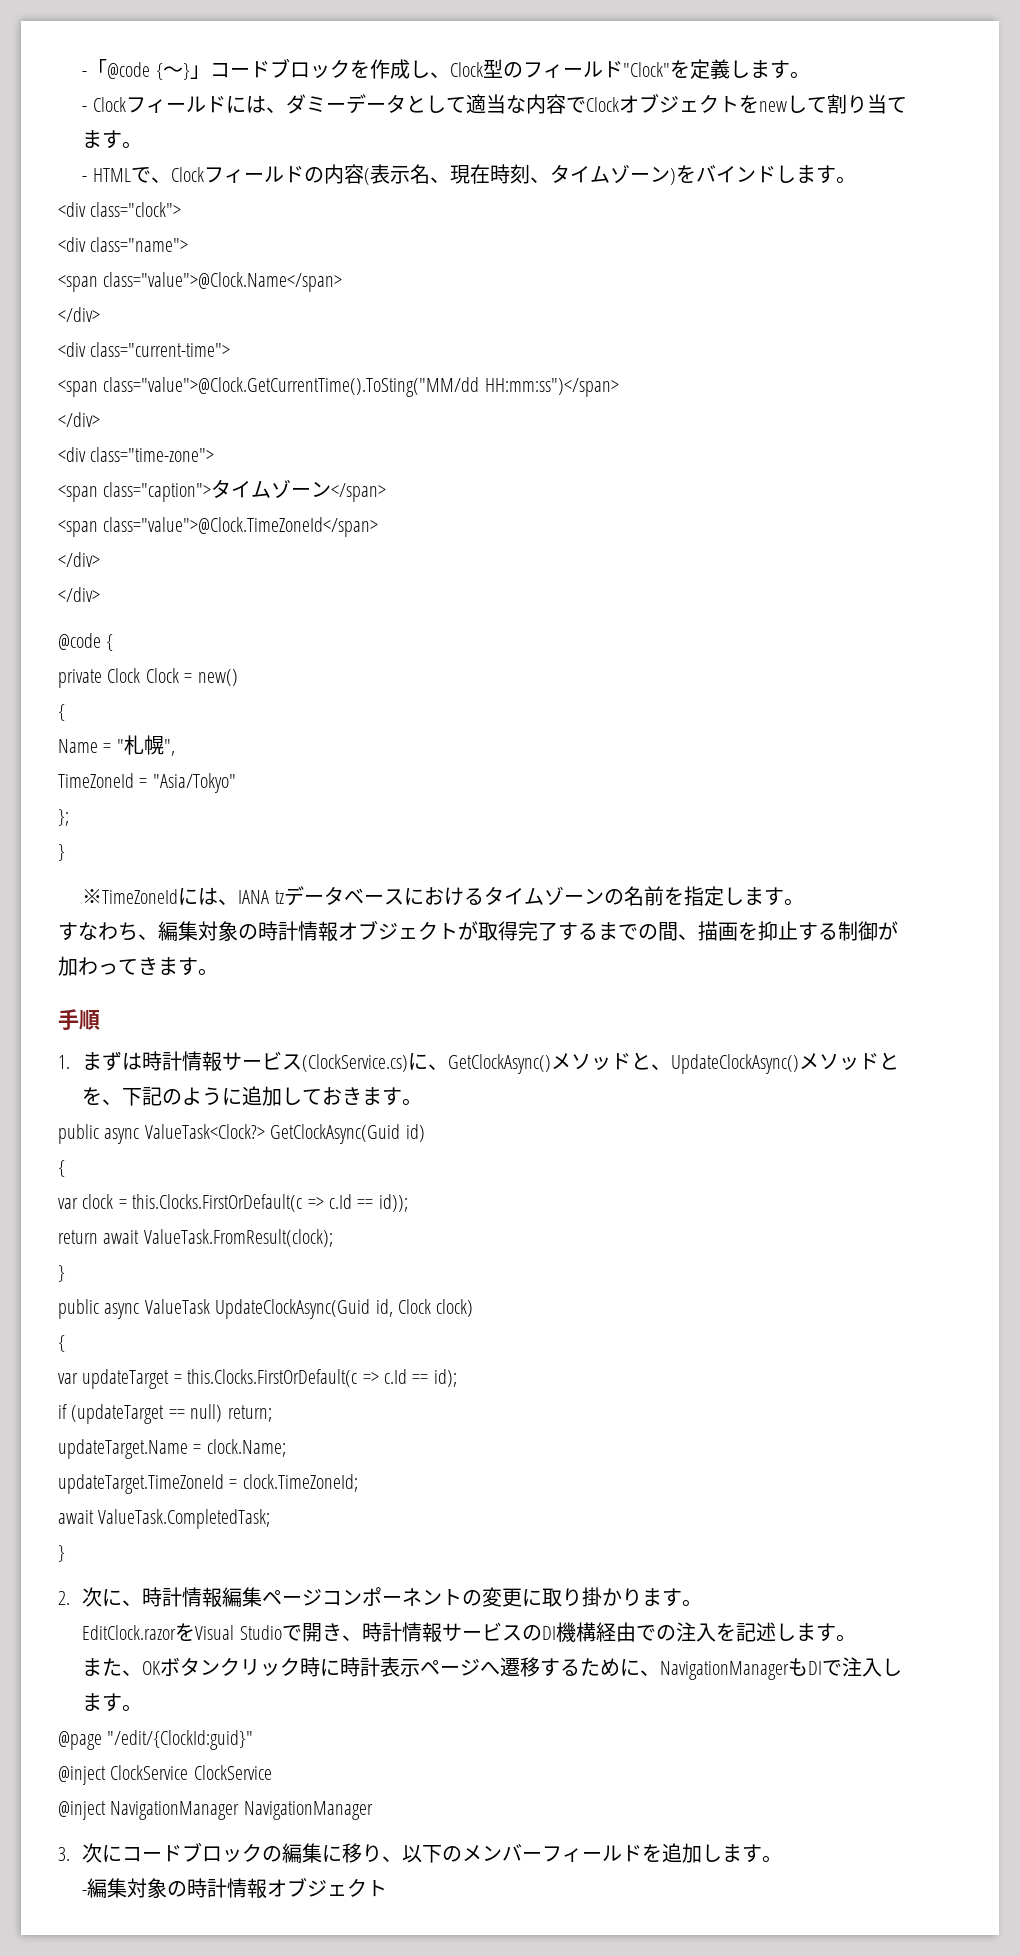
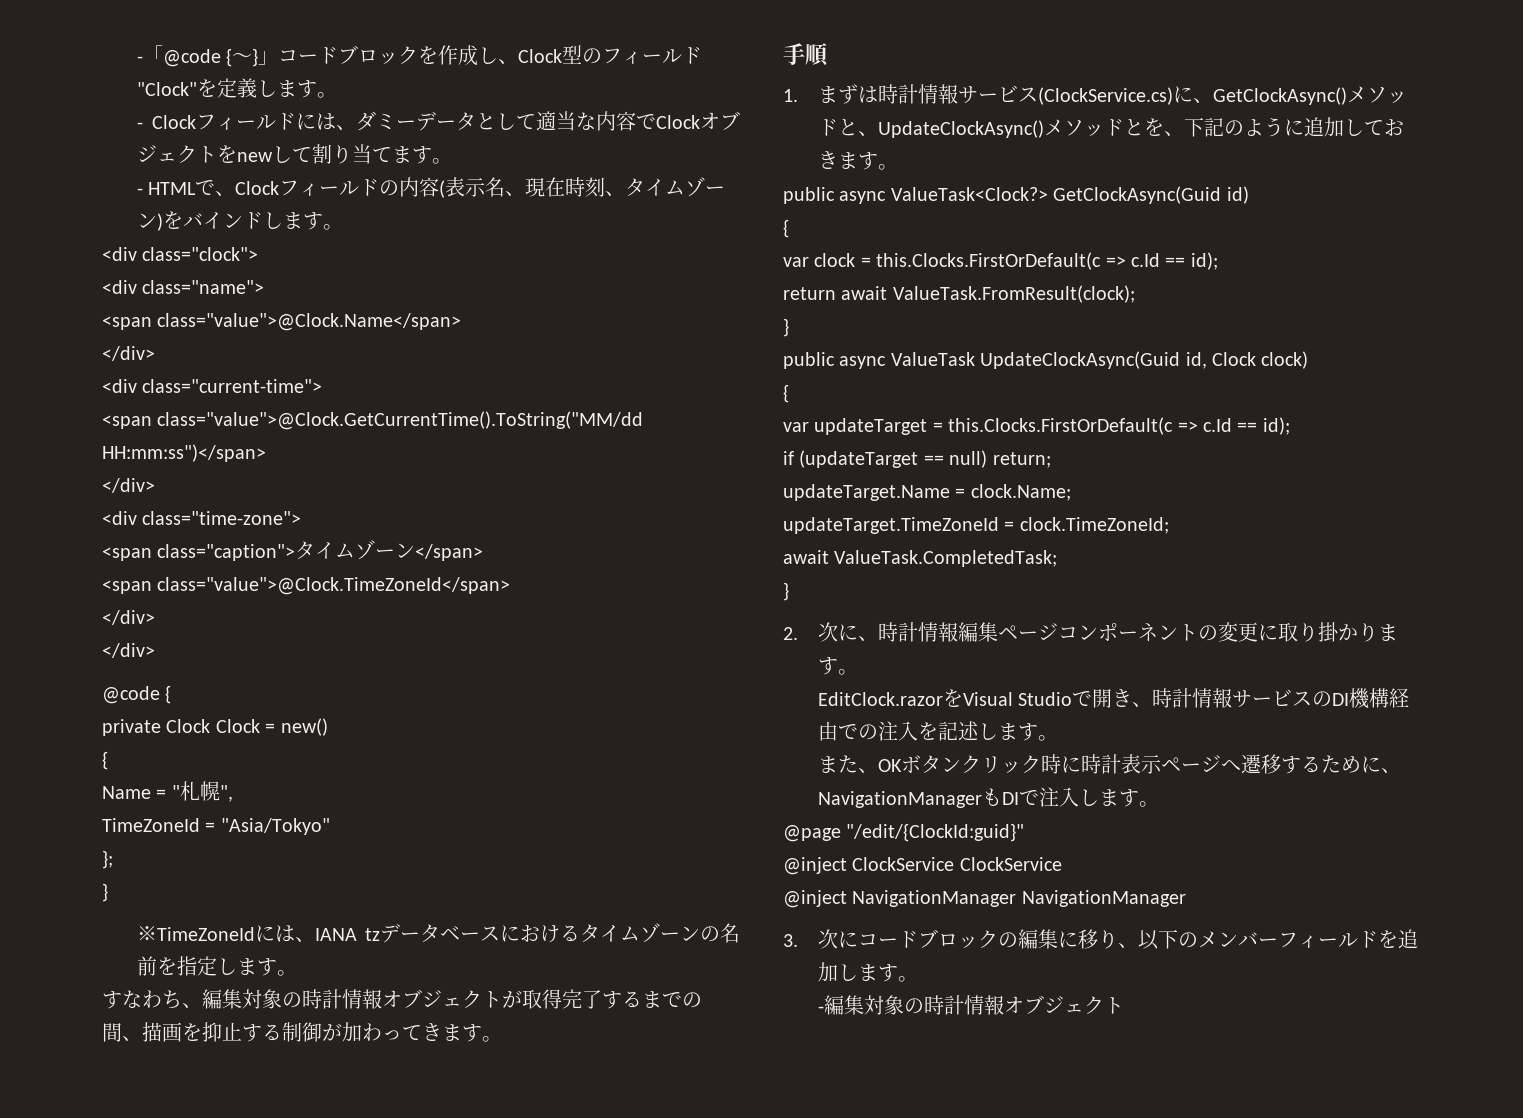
[103,377,480,397] class="value">@Clock.GetCurrentTime().ToSting("MM/dd -> [157,411,644,430] class="value">@Clock.GetCurrentTime().ToString("MM/dd
[378,1194,408,1212] id)); -> [1190,252,1218,270] id);

